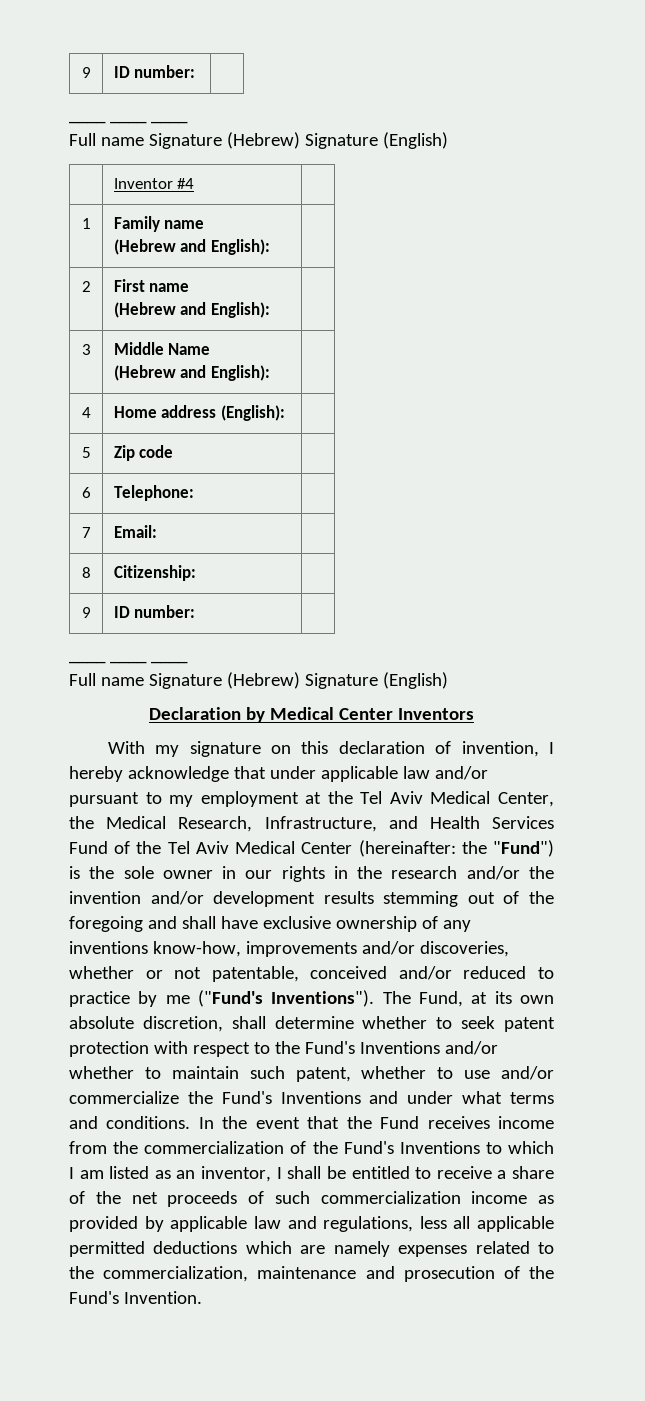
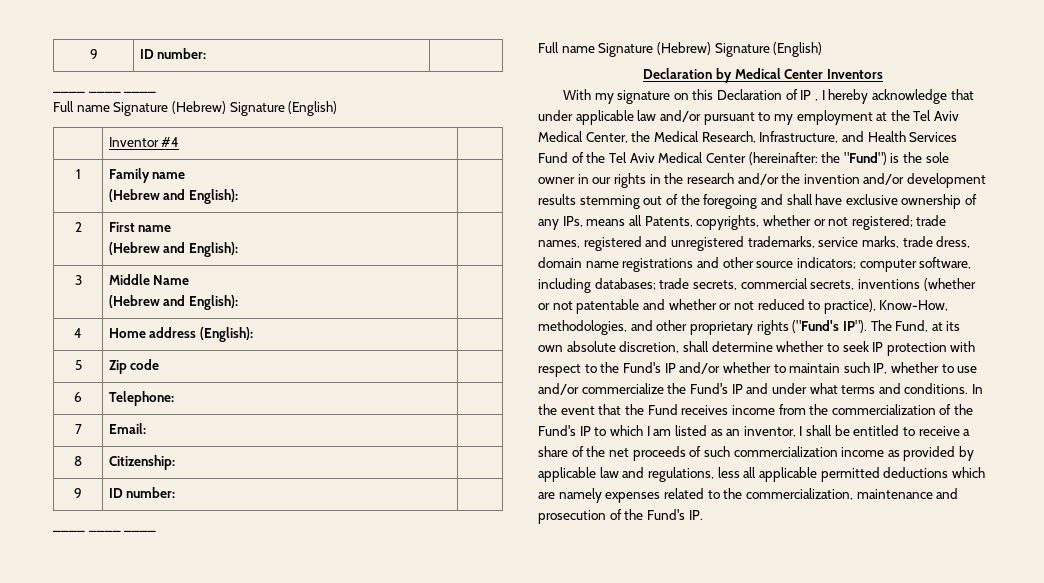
[338,741,539,757] declaration of invention, -> [717,89,819,101] Declaration of IP ,
[69,941,509,957] [69,966,554,982] [69,990,375,1007] inventions know-how, improvements and/or discoveries, whether or not patentable, conceived and/or reduced to practice by me ("Fund's Inventions"). -> [562,215,947,230] [538,236,971,251] [538,257,972,272] [538,278,976,293] [538,299,949,314] [538,320,867,335] IPs, means all Patents, copyrights, whether or not registered; trade names, registered and unregistered trademarks, service marks, trade dress, domain name registrations and other source indicators; computer software, including databases; trade secrets, commercial secrets, inventions (whether or not patentable and whether or not reduced to practice), Know-How, methodologies, and other proprietary rights ("Fund's IP").
[503,1017,555,1032] patent -> [872,342,884,352] IP
[359,1041,440,1054] Inventions -> [664,363,676,373] IP
[295,1067,351,1082] patent, -> [873,363,888,374] IP,
[280,1091,361,1104] Inventions -> [731,384,743,394] IP
[399,1141,480,1154] Inventions -> [579,426,591,436] IP
[123,1291,202,1304] Invention. -> [688,510,703,520] IP.

